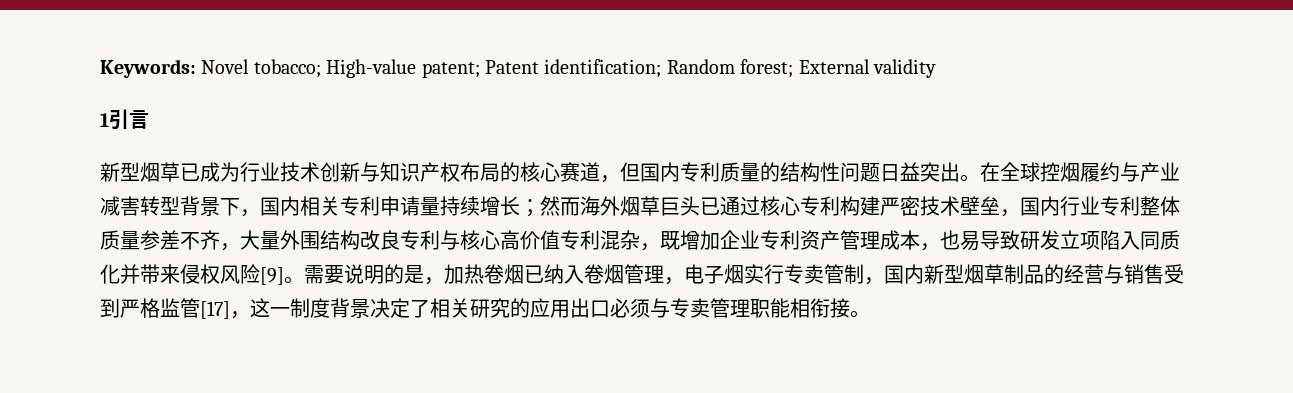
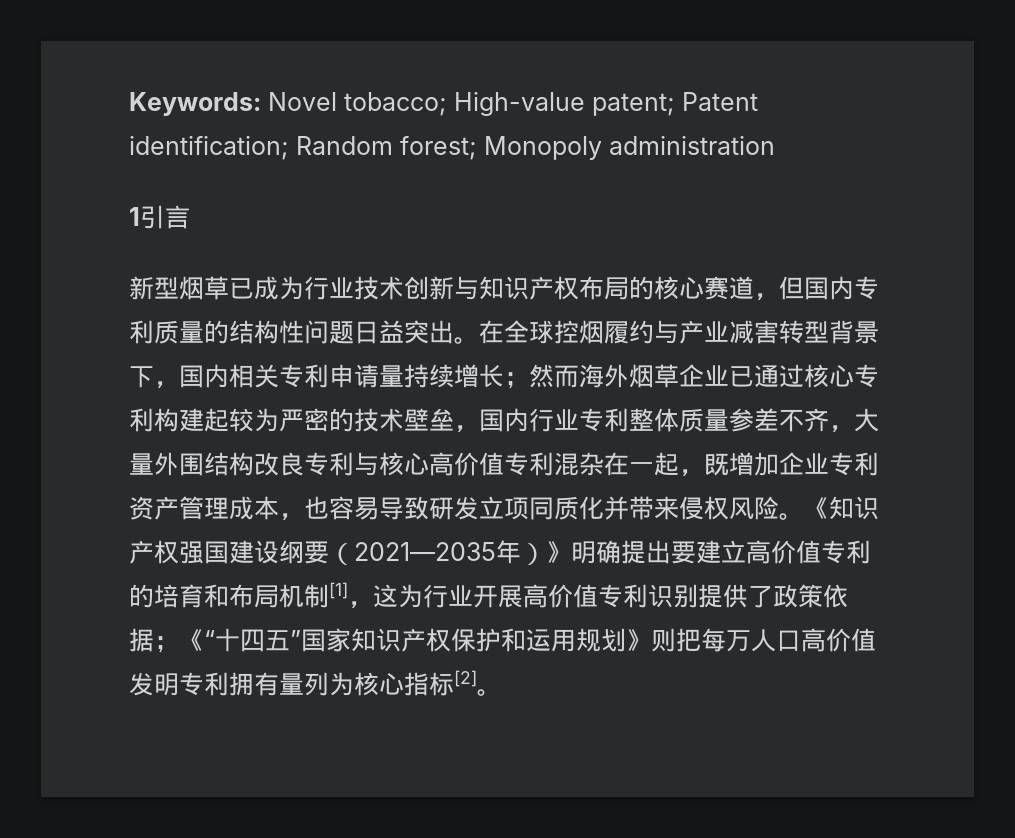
[798,59,936,78] External validity -> [484,135,775,160] Monopoly administration
[660,196,700,216] 巨头 -> [679,364,729,387] 企业
[880,196,920,216] 严密 -> [204,408,354,432] 起较为严密的
(640, 240) none -> [604,452,679,476] 在一起
(960, 240) none -> [329,496,354,520] 容
[1100,230,1140,250] 陷入 -> (529, 508) none
[260,264,1184,285] [100,298,850,319] [9]。需要说明的是，加热卷烟已纳入卷烟管理，电子烟实行专卖管制，国内新型烟草制品的经营与销售受到严格监管[17]，这一制度背景决定了相关研究的应用出口必须与专卖管理职能相衔接 -> [779,496,879,520] [129,540,871,565] [129,582,348,608] [348,584,848,609] [129,628,876,653] [129,670,477,696] 。《知识产权强国建设纲要（2021—2035年）》明确提出要建立高价值专利的培育和布局机制[1]，这为行业开展高价值专利识别提供了政策依据；《“十四五”国家知识产权保护和运用规划》则把每万人口高价值发明专利拥有量列为核心指标[2]

